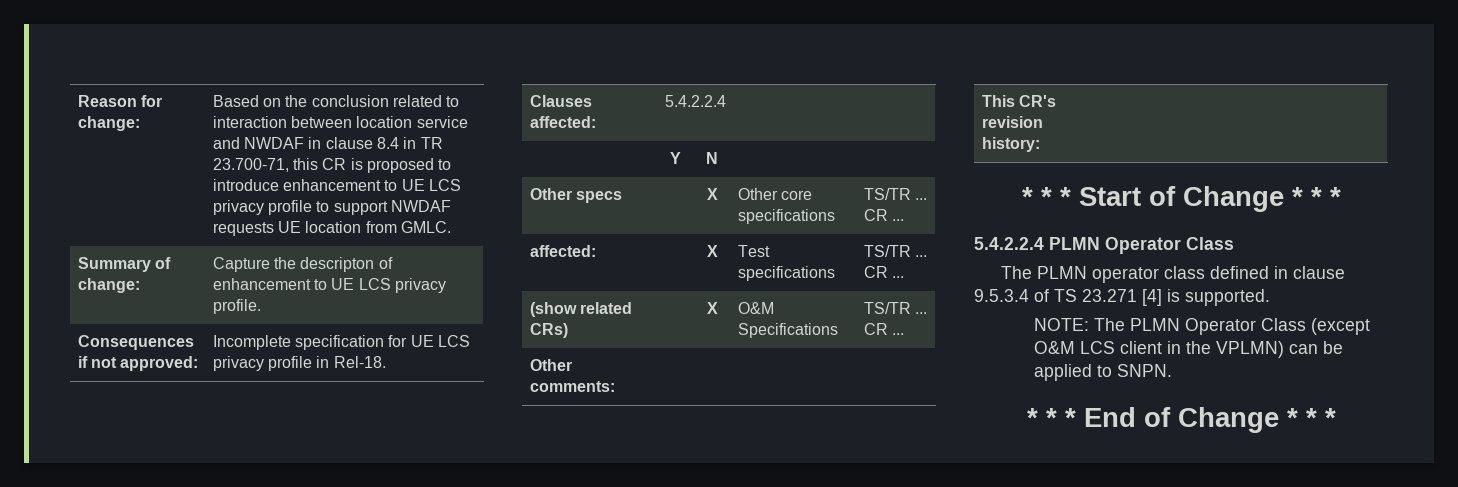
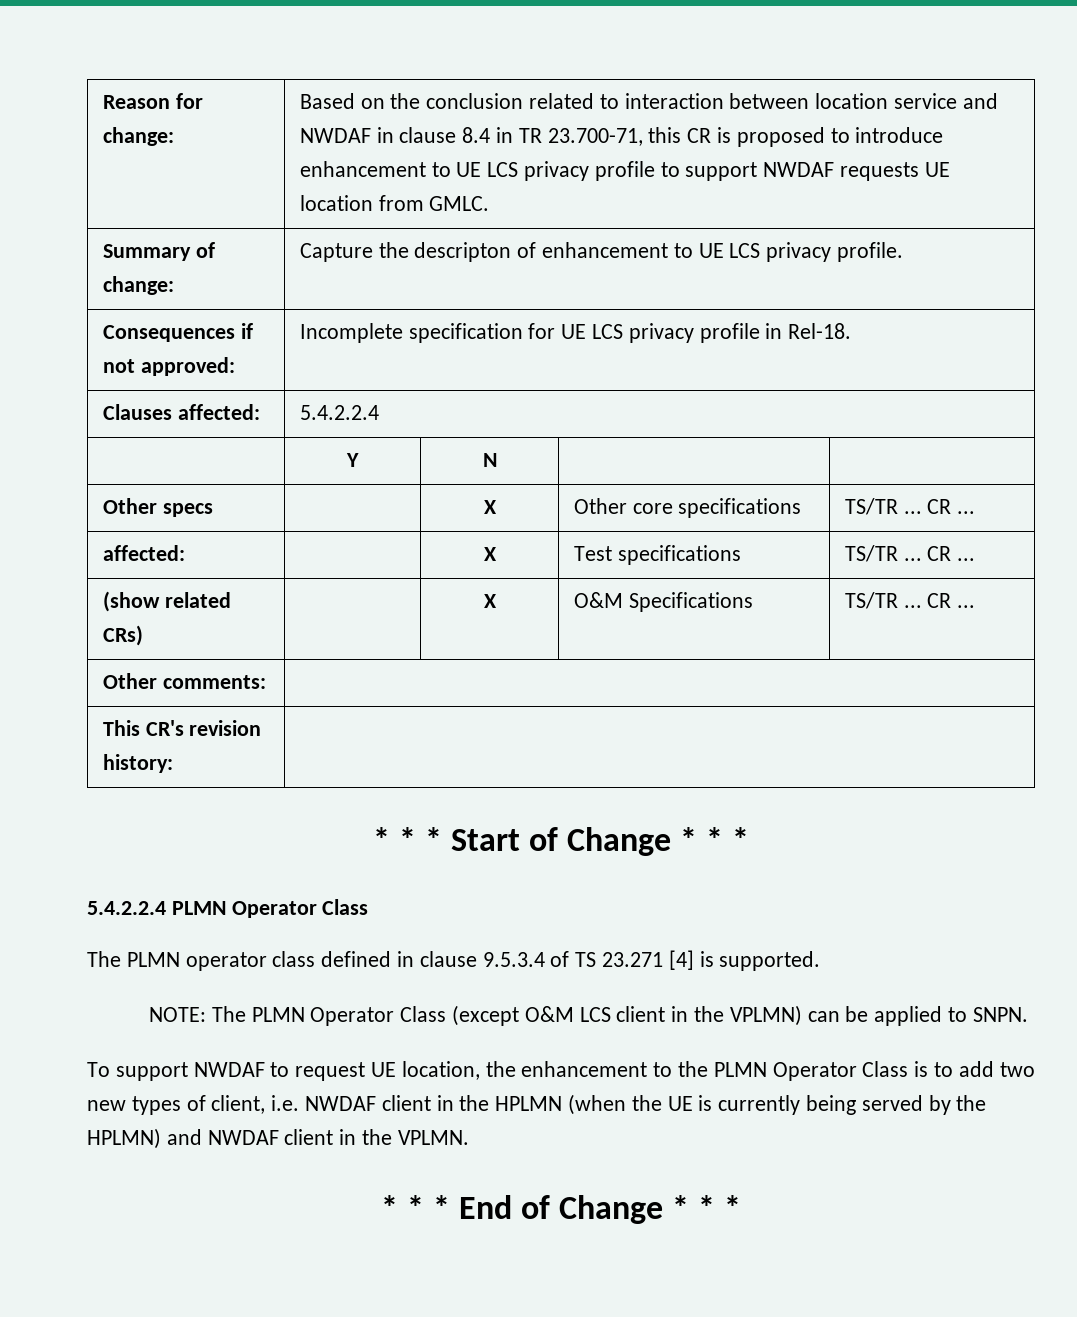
(1173, 370) none -> [87,1061,1035,1081] [87,1094,987,1115] [87,1128,469,1149] // To support NWDAF to request UE location, the enhancement to the PLMN Operator Class is to add two new types of client, i.e. NWDAF client in the HPLMN (when the UE is currently being served by the HPLMN) and NWDAF client in the VPLMN.

